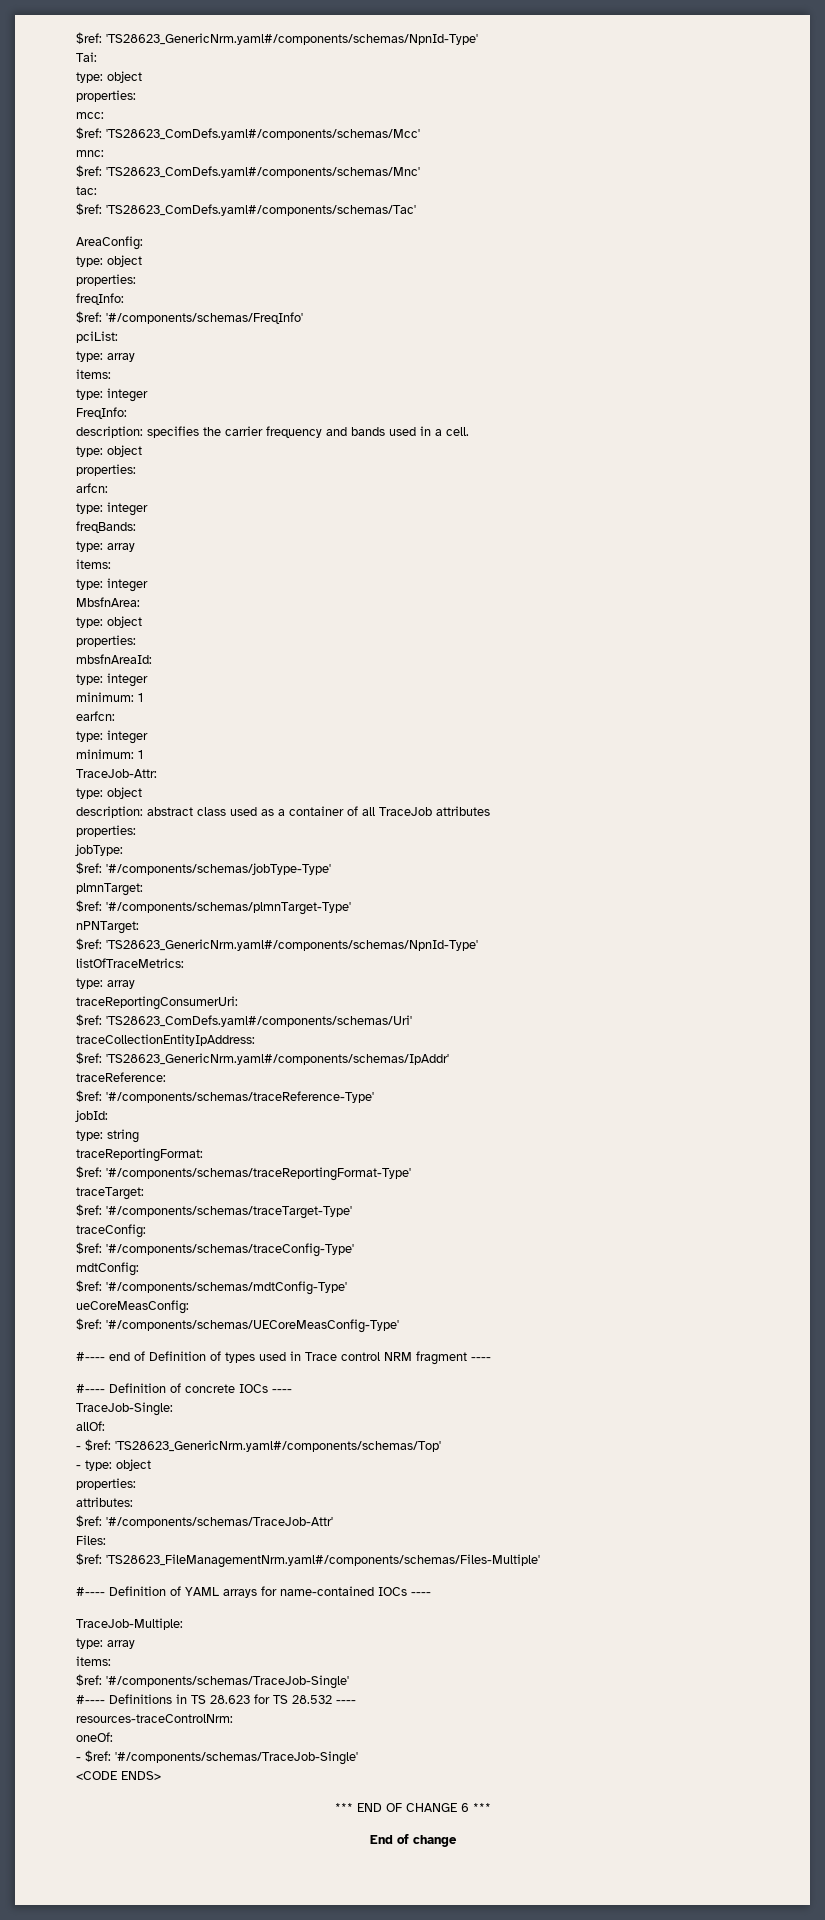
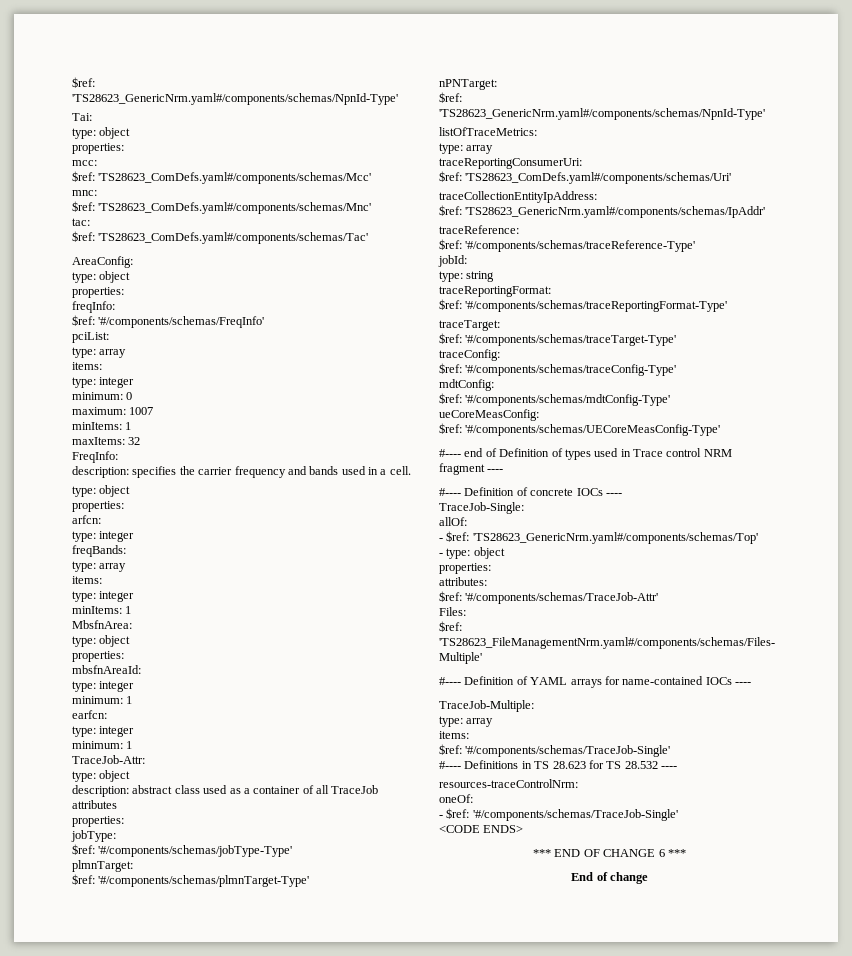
(148, 395) none -> [72,392,133,400] [72,407,154,415] [72,422,132,430] [72,437,141,445] // minimum: 0 // maximum: 1007 // minItems: 1 // maxItems: 32
(148, 585) none -> [72,606,132,614] // minItems: 1

